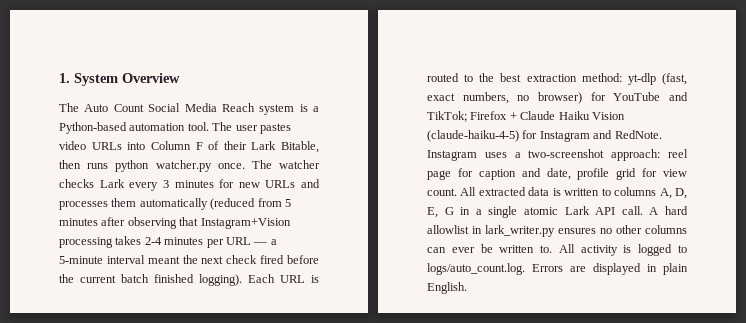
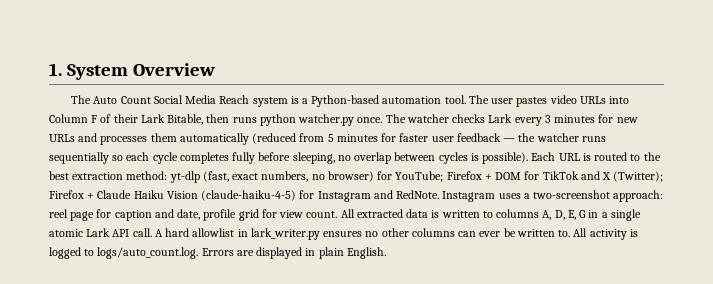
[101,217,291,229] [59,236,277,248] [59,255,319,264] [59,274,242,286] after observing that Instagram+Vision processing takes 2-4 minutes per URL — a 5-minute interval meant the next check fired before the current batch finished logging). -> [381,133,606,142] [49,152,529,164] for faster user feedback — the watcher runs sequentially so each cycle completes fully before sleeping, no overlap between cycles is possible).
[613,92,688,101] [427,111,467,122] YouTube and TikTok; -> [395,171,664,182] YouTube; Firefox + DOM for TikTok and X (Twitter);

